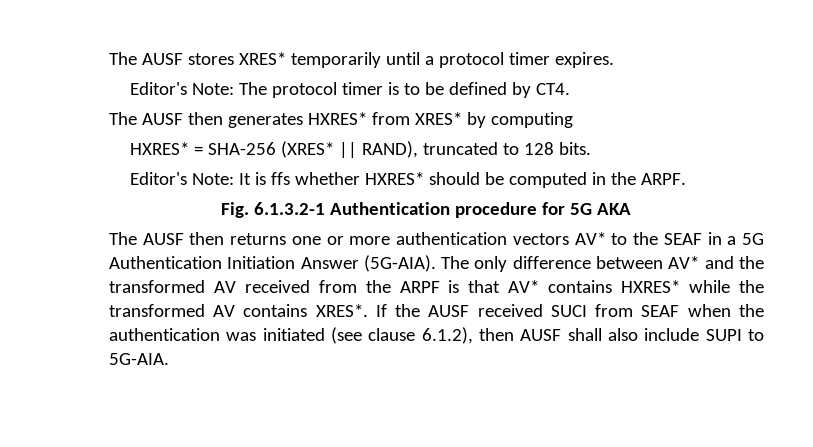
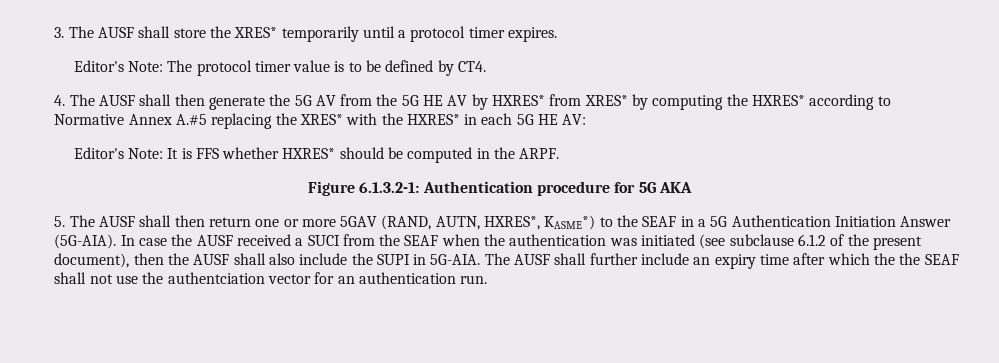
[108,52,234,65] The AUSF stores -> [54,26,231,38] 3. The AUSF shall store the
(383, 88) none -> [293,60,331,72] value
[108,112,303,128] The AUSF then generates -> [54,94,488,110] 4. The AUSF shall then generate the 5G AV from the 5G HE AV by
[129,141,591,158] // HXRES* = SHA-256 (XRES* || RAND), truncated to 128 bits. -> [726,94,891,110] [54,113,587,129] the HXRES* according to Normative Annex A.#5 replacing the XRES* with the HXRES* in each 5G HE AV:
[270,172,290,185] ffs -> [195,148,219,159] FFS
[221,202,326,218] Fig. 6.1.3.2-1 -> [308,181,420,196] Figure 6.1.3.2-1:
[108,232,606,245] The AUSF then returns one or more authentication vectors AV* -> [54,215,596,230] 5. The AUSF shall then return one or more 5GAV (RAND, AUTN, HXRES*, KASME*)
[441,256,765,272] [108,280,764,293] [108,304,387,317] The only difference between AV* and the transformed AV received from the ARPF is that AV* contains HXRES* while the transformed AV contains XRES*. If -> [120,235,167,246] In case
(543, 310) none -> [295,238,304,246] a
(634, 310) none -> [379,234,401,246] the
[368,327,764,344] [108,353,169,365] clause 6.1.2), then AUSF shall also include SUPI to 5G-AIA. -> [729,234,923,250] [54,253,959,269] [54,272,488,284] subclause 6.1.2 of the present document), then the AUSF shall also include the SUPI in 5G-AIA. The AUSF shall further include an expiry time after which the the SEAF shall not use the authentciation vector for an authentication run.

